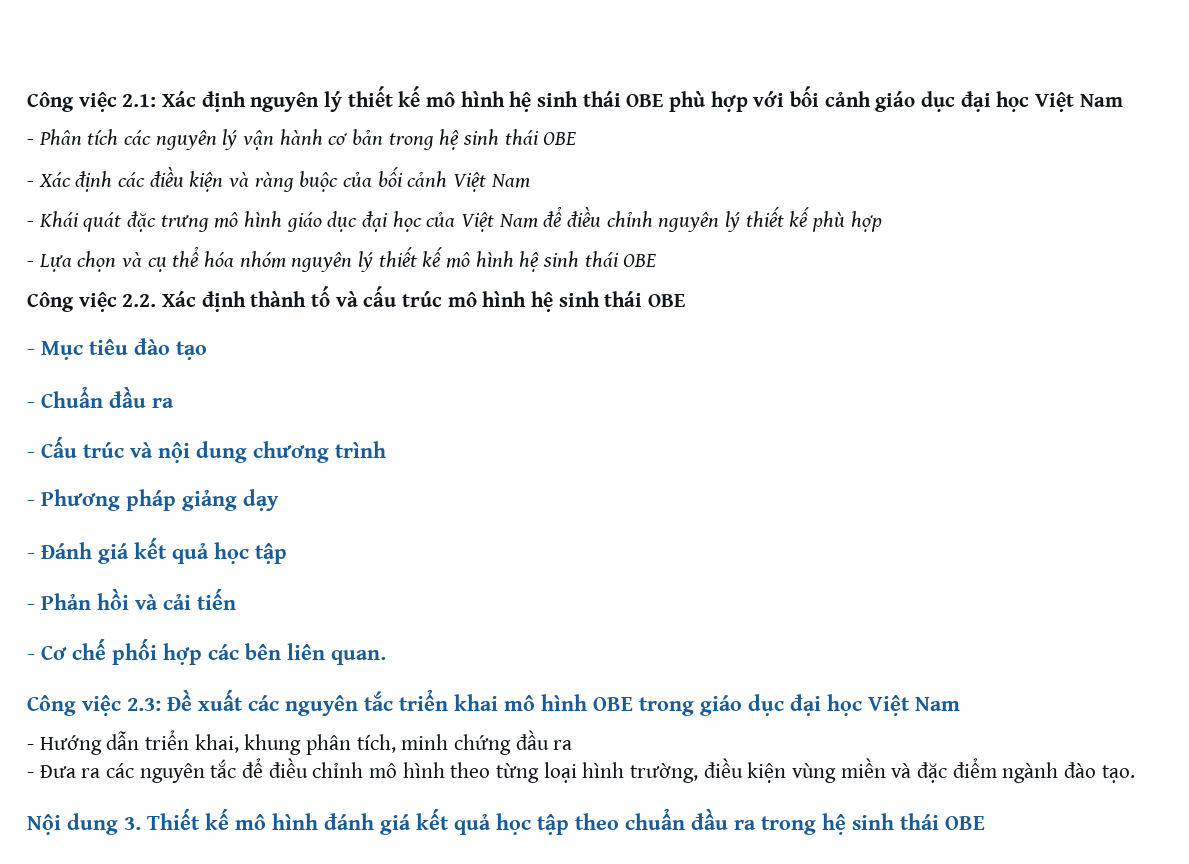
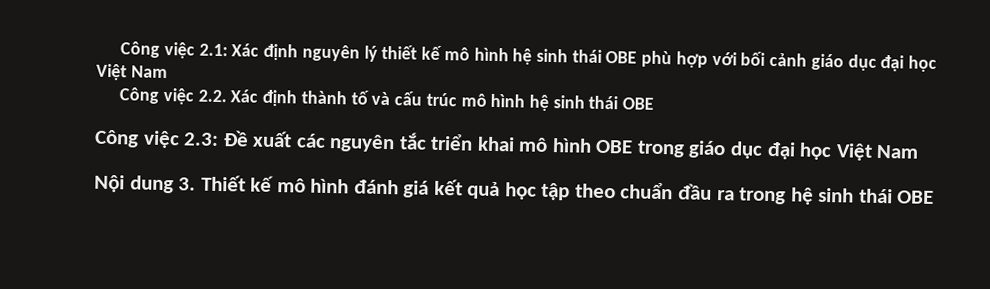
[27,129,577,150] [27,166,530,192] [27,206,882,232] [27,246,657,272] // - Phân tích các nguyên lý vận hành cơ bản trong hệ sinh thái OBE // - Xác định các điều kiện và ràng buộc của bối cảnh Việt Nam // - Khái quát đặc trưng mô hình giáo dục đại học của Việt Nam để điều chỉnh nguyên lý thiết kế phù hợp // - Lựa chọn và cụ thể hóa nhóm nguyên lý thiết kế mô hình hệ sinh thái OBE -> (168, 72) none
[27,338,207,360] [27,386,174,408] [27,436,386,463] [27,489,279,511] [27,537,287,564] [27,588,236,610] [27,638,386,665] // - Mục tiêu đào tạo // - Chuẩn đầu ra // - Cấu trúc và nội dung chương trình // - Phương pháp giảng dạy // - Đánh giá kết quả học tập // - Phản hồi và cải tiến // - Cơ chế phối hợp các bên liên quan. -> (655, 103) none
[27,730,573,755] [27,758,1135,783] // - Hướng dẫn triển khai, khung phân tích, minh chứng đầu ra // - Đưa ra các nguyên tắc để điều chỉnh mô hình theo từng loại hình trường, điều kiện vùng miền và đặc điểm ngành đào tạo. -> (920, 151) none

